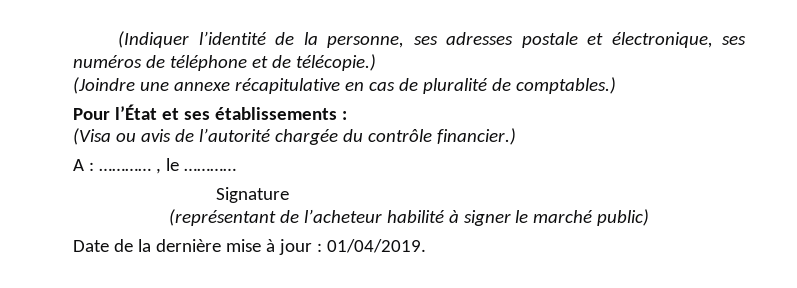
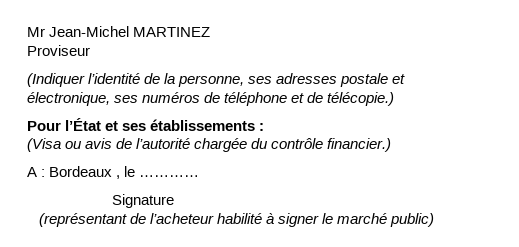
(118, 39) none -> [27,26,211,37] [27,45,90,56] Mr Jean-Michel MARTINEZ // Proviseur //
[73,77,616,94] // (Joindre une annexe récapitulative en cas de pluralité de comptables.) -> (395, 99) none
[98,168,151,171] ………… -> [49,166,113,177] Bordeaux
[73,239,426,255] // Date de la dernière mise à jour : 01/04/2019. -> (435, 220) none

